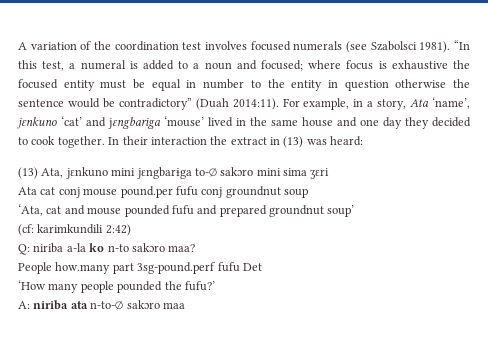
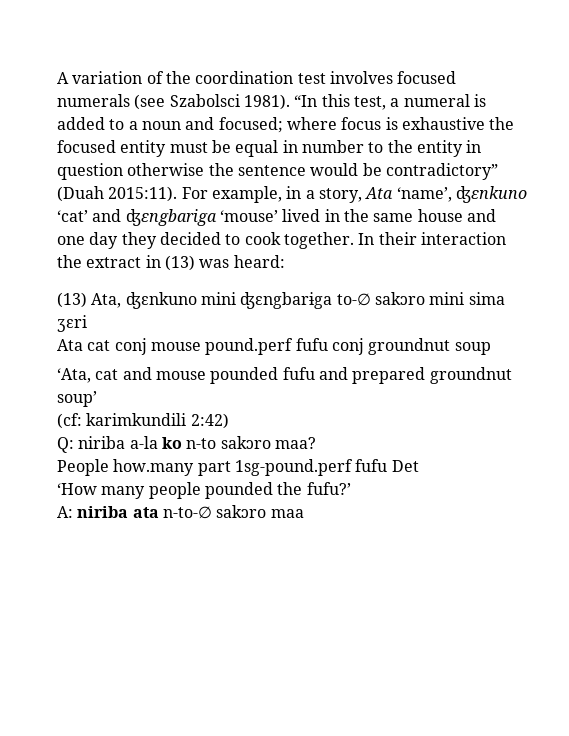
[232,98,279,110] 2014:11). -> [108,186,178,202] 2015:11).
[17,117,57,129] jɛnkuno -> [455,186,527,203] ʤɛnkuno
[108,117,161,129] jɛngbariga -> [125,209,217,226] ʤɛngbariga
[65,167,192,179] jɛnkuno mini jɛngbarɨga -> [125,292,333,309] ʤɛnkuno mini ʤɛngbarɨga
[120,186,173,198] pound.per -> [205,338,294,355] pound.perf
[137,262,216,274] 3sg-pound.perf -> [234,459,353,476] 1sg-pound.perf

